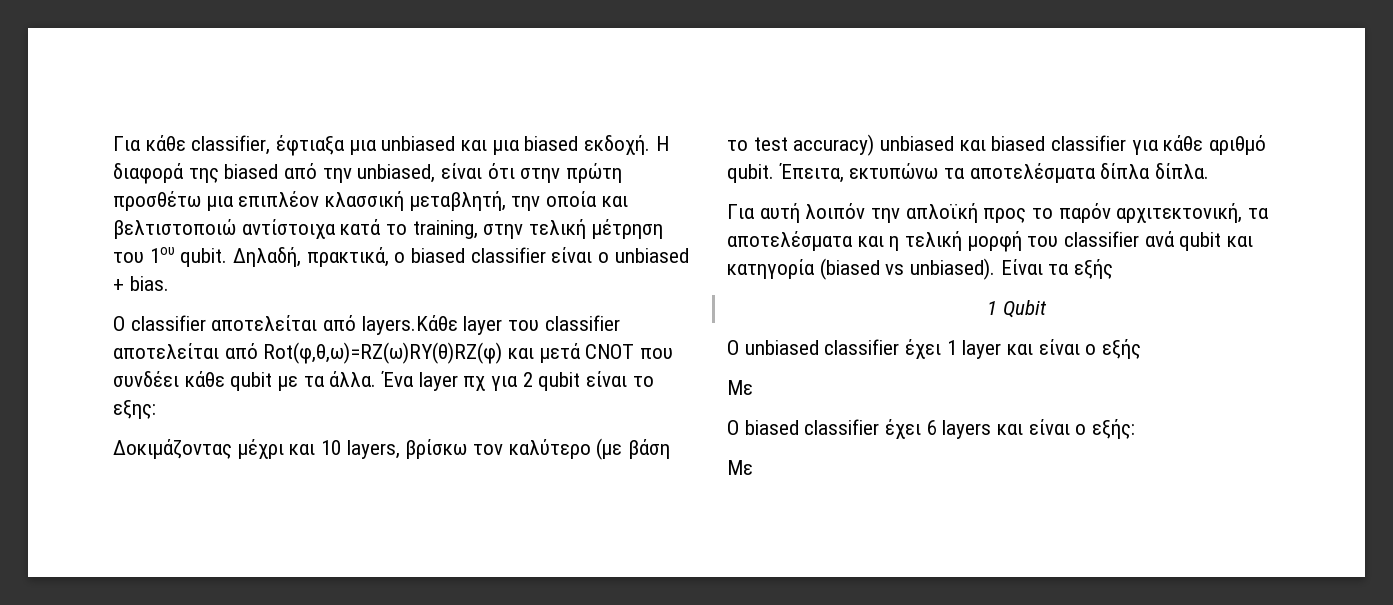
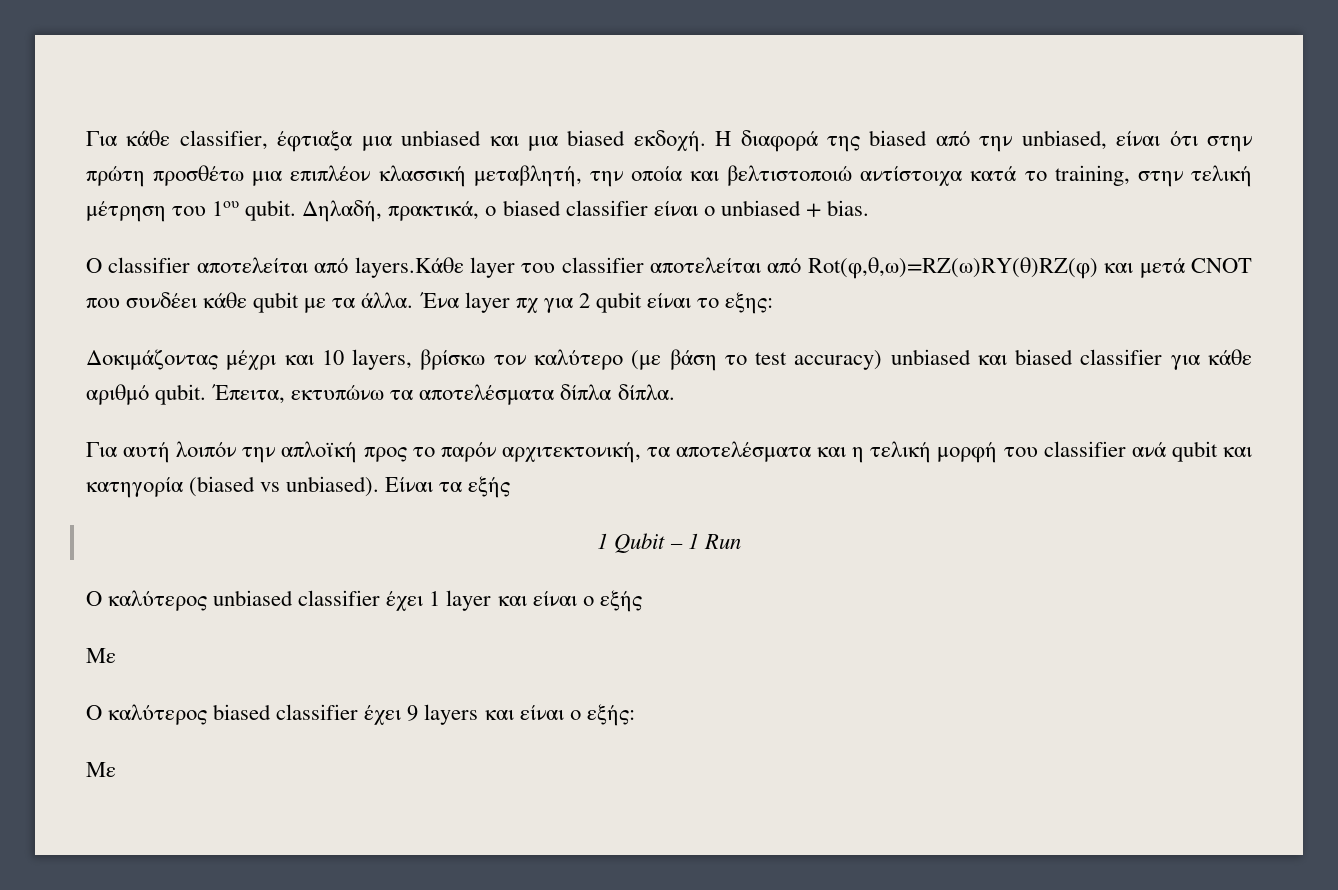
[727,340,739,355] // Ο -> [669,533,741,549] [86,590,208,611] – 1 Run // Ο καλύτερος
(739, 427) none -> [108,704,208,725] καλύτερος
[926,420,937,435] 6 -> [407,705,419,721] 9

